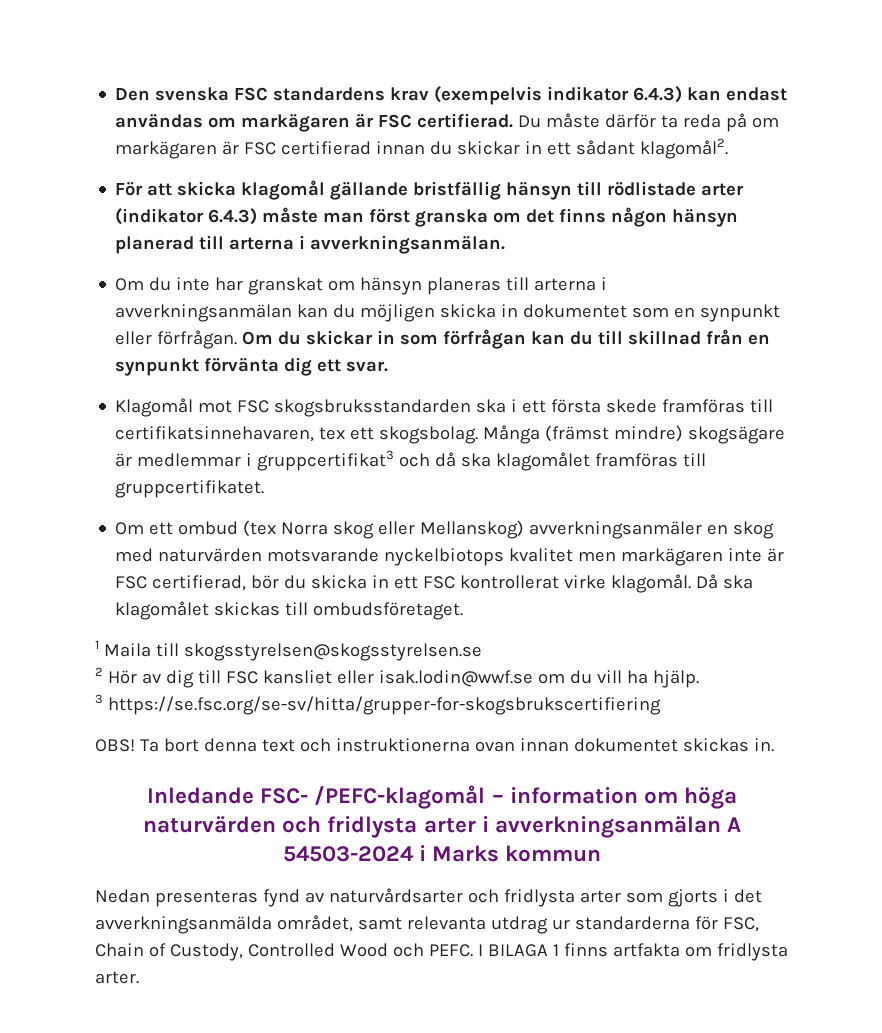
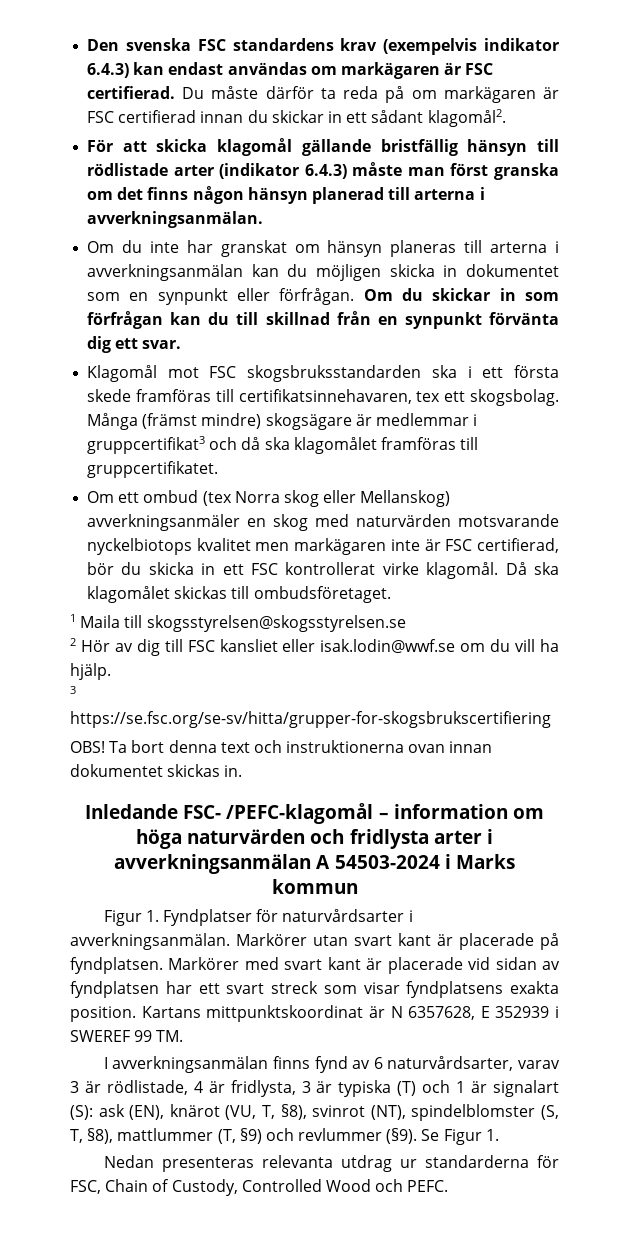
[95,888,762,907] [95,915,402,934] Nedan presenteras fynd av naturvårdsarter och fridlysta arter som gjorts i det avverkningsanmälda området, samt -> [103,909,413,926] [70,933,559,950] [70,957,561,974] [70,981,559,998] [70,1005,559,1022] [70,1030,184,1042] [103,1056,560,1073] [70,1080,559,1097] [70,1104,559,1121] [70,1128,499,1145] [103,1155,254,1172] Figur 1. Fyndplatser för naturvårdsarter i avverkningsanmälan. Markörer utan svart kant är placerade på fyndplatsen. Markörer med svart kant är placerade vid sidan av fyndplatsen har ett svart streck som visar fyndplatsens exakta position. Kartans mittpunktskoordinat är N 6357628, E 352939 i SWEREF 99 TM. // I avverkningsanmälan finns fynd av 6 naturvårdsarter, varav 3 är rödlistade, 4 är fridlysta, 3 är typiska (T) och 1 är signalart (S): ask (EN), knärot (VU, T, §8), svinrot (NT), spindelblomster (S, T, §8), mattlummer (T, §9) och revlummer (§9). Se Figur 1. // Nedan presenteras
[477,943,788,961] [95,971,139,984] I BILAGA 1 finns artfakta om fridlysta arter. -> (449, 1186) none

